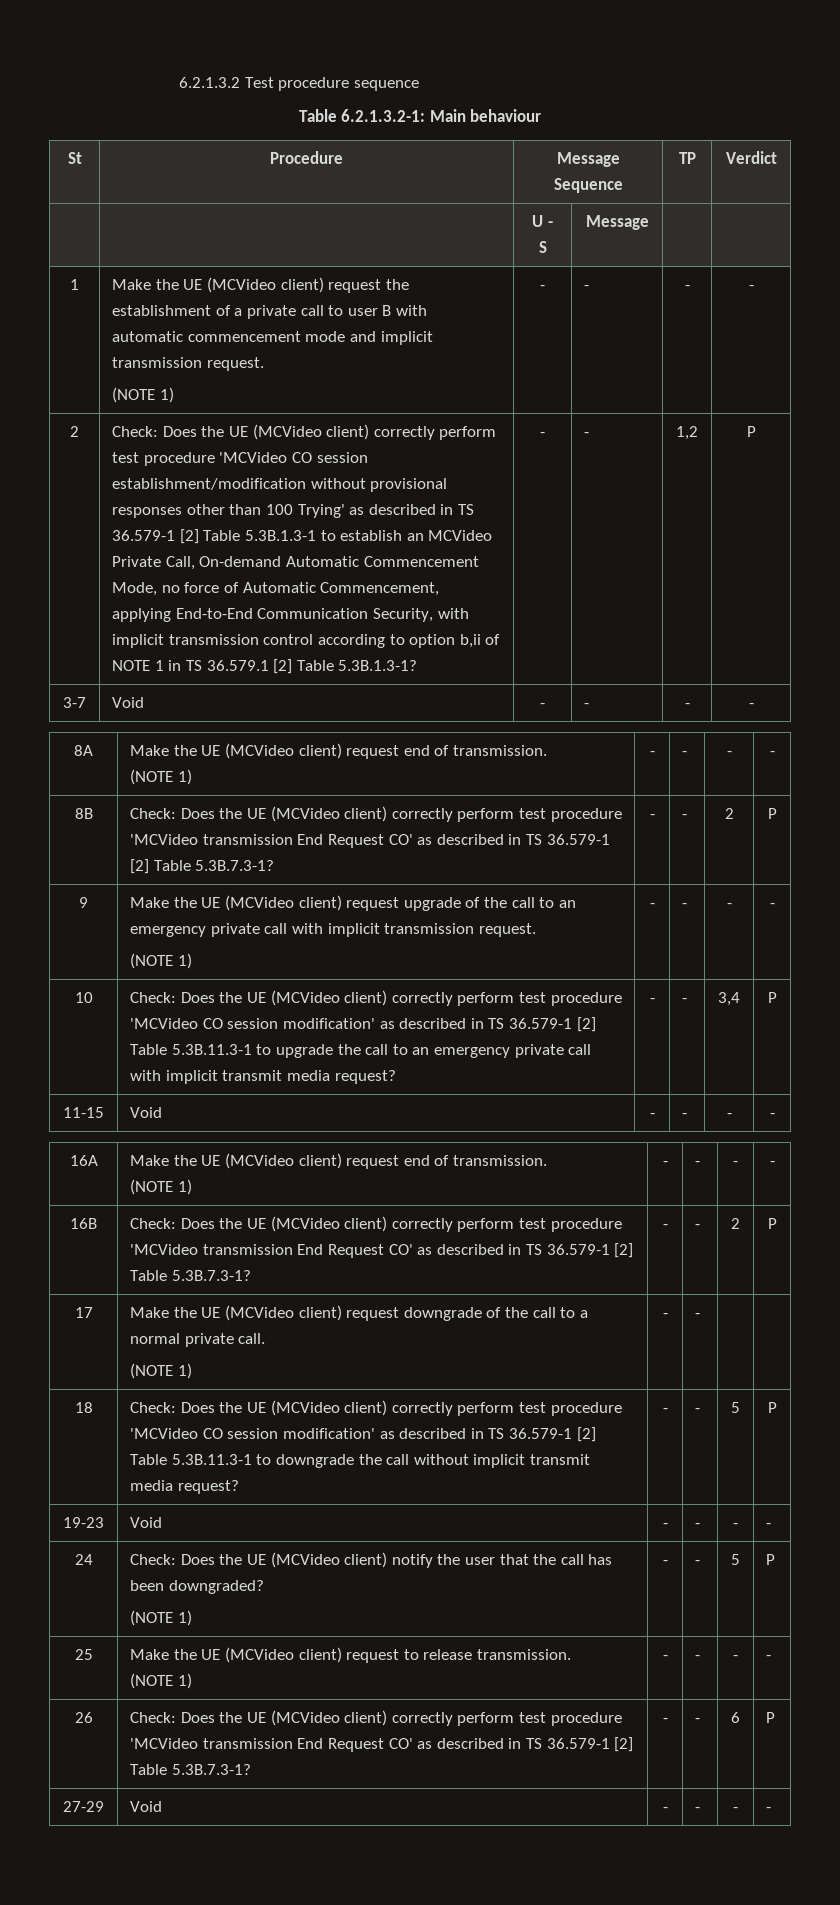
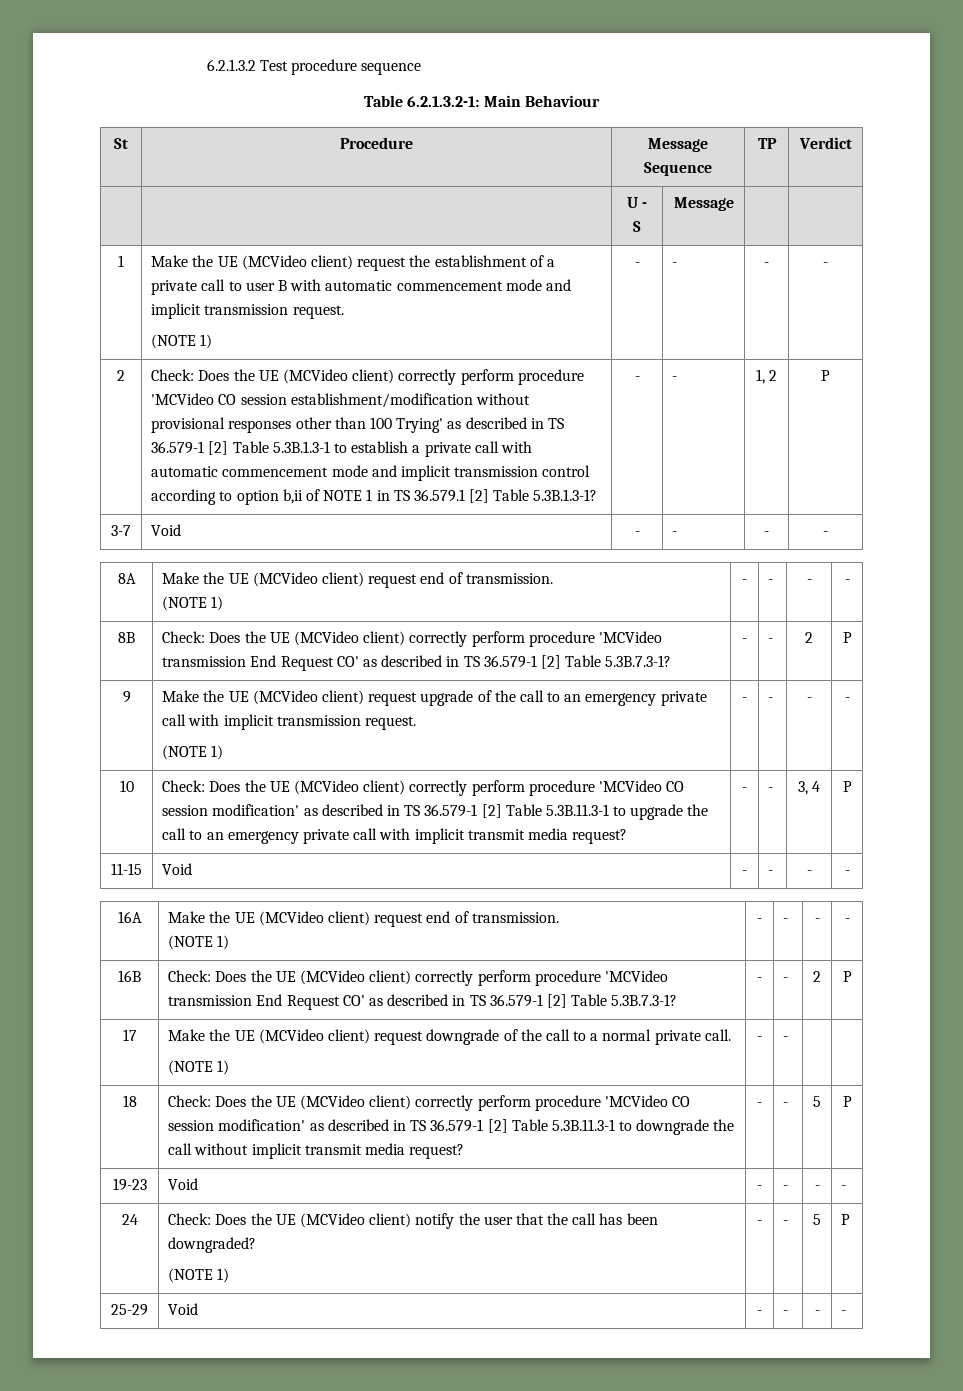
[470,109,542,122] behaviour -> [524,95,600,107] Behaviour
[112,452,140,463] test -> (514, 377) none
[406,530,493,541] [112,556,479,570] [112,582,440,596] [112,608,469,622] an MCVideo Private Call, On-demand Automatic Commencement Mode, no force of Automatic Commencement, applying End-to-End Communication Security, with -> [412,441,532,457] [151,465,397,477] a private call with automatic commencement mode and
[676,426,698,440] 1,2 -> [755,369,778,384] 1, 2
[518,808,546,819] test -> (525, 639) none
[518,992,546,1003] test -> (525, 788) none
[718,992,740,1006] 3,4 -> [797,781,821,795] 3, 4
[518,1218,546,1229] test -> (531, 978) none
[518,1402,546,1413] test -> (531, 1103) none
[74,1649,93,1660] [130,1647,571,1663] [130,1673,192,1689] [662,1655,668,1660] [695,1655,701,1660] [733,1655,738,1660] [766,1655,772,1660] [74,1712,93,1723] [130,1710,622,1726] [130,1737,634,1752] [130,1764,251,1775] [662,1718,668,1723] [695,1718,701,1723] [731,1712,740,1723] [766,1712,776,1723] [63,1801,104,1812] 25 | Make the UE (MCVideo client) request to release transmission. // (NOTE 1) | - | - | - | - // 26 | Check: Does the UE (MCVideo client) correctly perform test procedure 'MCVideo transmission End Request CO' as described in TS 36.579-1 [2] Table 5.3B.7.3-1? | - | - | 6 | P // 27-29 -> [111,1304,148,1316] 25-29

